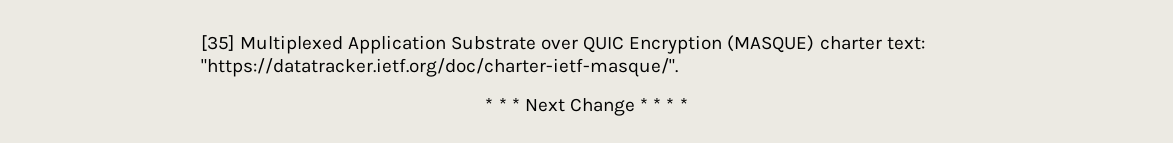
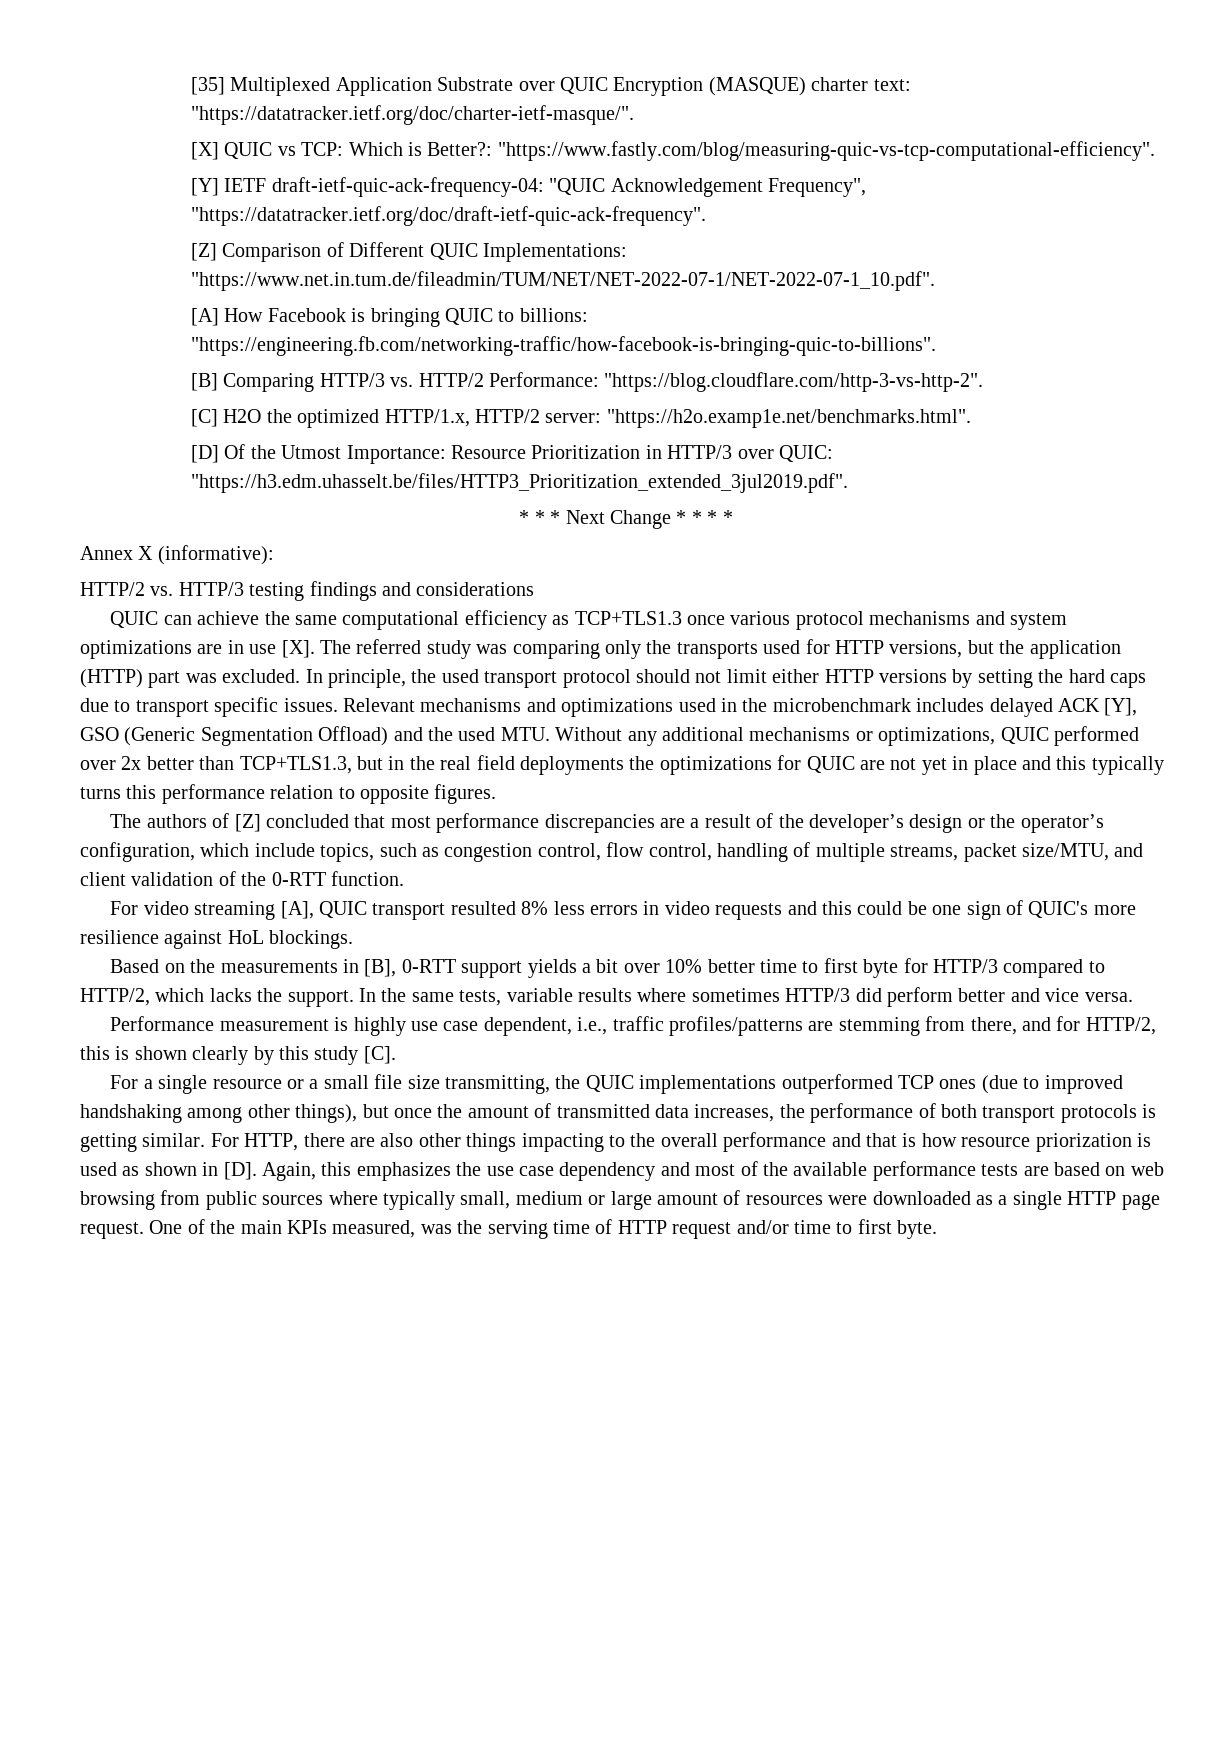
(679, 67) none -> [190,141,1155,161] [190,177,866,197] [190,206,706,226] [190,242,627,262] [190,271,935,291] [190,308,588,327] [190,336,936,356] [190,372,984,392] [190,409,971,428] [190,444,833,464] [190,473,848,493] // [X] QUIC vs TCP: Which is Better?: "https://www.fastly.com/blog/measuring-quic-vs-tcp-computational-efficiency". // [Y] IETF draft-ietf-quic-ack-frequency-04: "QUIC Acknowledgement Frequency", "https://datatracker.ietf.org/doc/draft-ietf-quic-ack-frequency". // [Z] Comparison of Different QUIC Implementations: "https://www.net.in.tum.de/fileadmin/TUM/NET/NET-2022-07-1/NET-2022-07-1_10.pdf". // [A] How Facebook is bringing QUIC to billions: "https://engineering.fb.com/networking-traffic/how-facebook-is-bringing-quic-to-billions". // [B] Comparing HTTP/3 vs. HTTP/2 Performance: "https://blog.cloudflare.com/http-3-vs-http-2". // [C] H2O the optimized HTTP/1.x, HTTP/2 server: "https://h2o.examp1e.net/benchmarks.html". // [D] Of the Utmost Importance: Resource Prioritization in HTTP/3 over QUIC: "https://h3.edm.uhasselt.be/files/HTTP3_Prioritization_extended_3jul2019.pdf".
(688, 104) none -> [80,545,274,565] [80,581,535,601] [110,610,1068,630] [80,639,1121,659] [80,669,1146,688] [80,697,1138,717] [80,726,1139,746] [80,755,1164,775] [80,784,497,804] [110,813,1104,833] [80,842,1144,862] [80,871,404,886] [110,900,1136,920] [80,930,354,949] [110,958,1105,978] [80,987,1133,1007] [110,1016,1156,1036] [80,1046,396,1065] [110,1074,1123,1094] [80,1103,1157,1123] [80,1132,1151,1152] [80,1161,1164,1181] [80,1190,1160,1210] [80,1219,938,1239] // Annex X (informative): // HTTP/2 vs. HTTP/3 testing findings and considerations // QUIC can achieve the same computational efficiency as TCP+TLS1.3 once various protocol mechanisms and system optimizations are in use [X]. The referred study was comparing only the transports used for HTTP versions, but the application (HTTP) part was excluded. In principle, the used transport protocol should not limit either HTTP versions by setting the hard caps due to transport specific issues. Relevant mechanisms and optimizations used in the microbenchmark includes delayed ACK [Y], GSO (Generic Segmentation Offload) and the used MTU. Without any additional mechanisms or optimizations, QUIC performed over 2x better than TCP+TLS1.3, but in the real field deployments the optimizations for QUIC are not yet in place and this typically turns this performance relation to opposite figures. // The authors of [Z] concluded that most performance discrepancies are a result of the developer’s design or the operator’s configuration, which include topics, such as congestion control, flow control, handling of multiple streams, packet size/MTU, and client validation of the 0-RTT function. // For video streaming [A], QUIC transport resulted 8% less errors in video requests and this could be one sign of QUIC's more resilience against HoL blockings. // Based on the measurements in [B], 0-RTT support yields a bit over 10% better time to first byte for HTTP/3 compared to HTTP/2, which lacks the support. In the same tests, variable results where sometimes HTTP/3 did perform better and vice versa. // Performance measurement is highly use case dependent, i.e., traffic profiles/patterns are stemming from there, and for HTTP/2, this is shown clearly by this study [C]. // For a single resource or a small file size transmitting, the QUIC implementations outperformed TCP ones (due to improved handshaking among other things), but once the amount of transmitted data increases, the performance of both transport protocols is getting similar. For HTTP, there are also other things impacting to the overall performance and that is how resource priorization is used as shown in [D]. Again, this emphasizes the use case dependency and most of the available performance tests are based on web browsing from public sources where typically small, medium or large amount of resources were downloaded as a single HTTP page request. One of the main KPIs measured, was the serving time of HTTP request and/or time to first byte.

